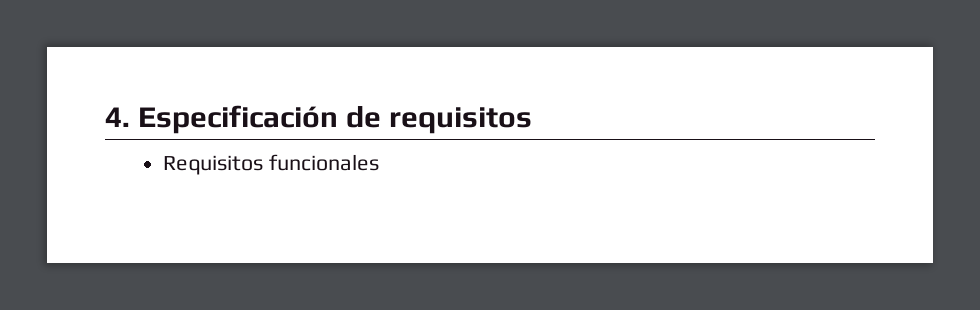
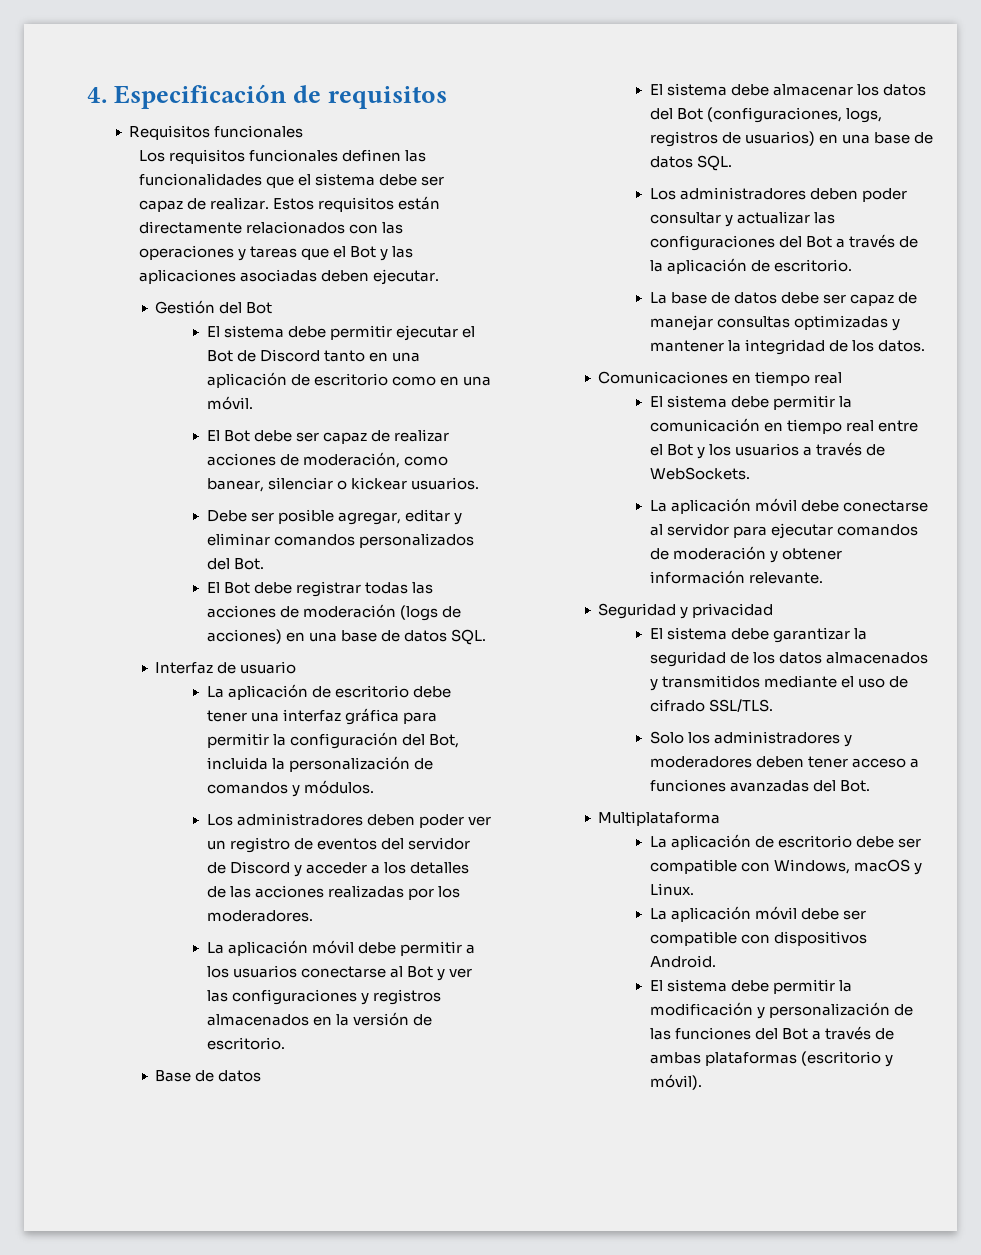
(379, 162) none -> [138,149,426,164] [138,173,444,188] [138,196,440,212] [138,221,403,234] [138,245,414,261] [138,269,439,285] [155,300,273,314] [206,325,476,341] [206,349,421,362] [206,372,492,388] [206,396,253,410] [206,429,450,444] [206,452,449,468] [206,477,480,492] [206,509,463,525] [206,533,475,548] [206,558,264,570] [206,581,434,597] [206,604,462,621] [206,629,487,645] [155,661,297,674] [206,684,452,700] [206,708,438,725] [206,732,460,749] [206,756,434,772] [206,780,375,797] [206,813,492,828] [206,837,471,853] [206,861,470,877] [206,885,461,900] [206,910,313,922] [206,940,476,956] [206,965,473,981] [206,989,442,1005] [206,1012,433,1026] [206,1037,285,1050] [155,1070,262,1082] [649,83,927,96] [649,107,883,123] [649,131,934,147] [649,155,732,171] [649,187,908,202] [649,211,836,227] [649,234,919,251] [649,258,853,274] [649,292,918,306] [649,315,901,331] [649,339,926,355] [598,371,843,386] [649,395,853,410] [649,418,919,434] [649,442,886,459] [649,467,750,480] [649,498,929,514] [649,523,919,539] [649,546,843,563] [649,570,823,584] [598,603,774,619] [649,627,868,643] [649,651,929,667] [649,675,909,691] [649,699,773,712] [649,731,853,747] [649,756,920,768] [649,779,871,792] [598,811,721,826] [649,834,922,850] [649,859,923,875] [649,883,694,896] [649,906,867,922] [649,931,868,946] [649,955,716,968] [649,979,853,994] [649,1002,914,1019] [649,1026,895,1040] [649,1051,894,1067] [649,1074,702,1090] // Los requisitos funcionales definen las funcionalidades que el sistema debe ser capaz de realizar. Estos requisitos están directamente relacionados con las operaciones y tareas que el Bot y las aplicaciones asociadas deben ejecutar. // Gestión del Bot // El sistema debe permitir ejecutar el Bot de Discord tanto en una aplicación de escritorio como en una móvil. // El Bot debe ser capaz de realizar acciones de moderación, como banear, silenciar o kickear usuarios. // Debe ser posible agregar, editar y eliminar comandos personalizados del Bot. // El Bot debe registrar todas las acciones de moderación (logs de acciones) en una base de datos SQL. // Interfaz de usuario // La aplicación de escritorio debe tener una interfaz gráfica para permitir la configuración del Bot, incluida la personalización de comandos y módulos. // Los administradores deben poder ver un registro de eventos del servidor de Discord y acceder a los detalles de las acciones realizadas por los moderadores. // La aplicación móvil debe permitir a los usuarios conectarse al Bot y ver las configuraciones y registros almacenados en la versión de escritorio. // Base de datos // El sistema debe almacenar los datos del Bot (configuraciones, logs, registros de usuarios) en una base de datos SQL. // Los administradores deben poder consultar y actualizar las configuraciones del Bot a través de la aplicación de escritorio. // La base de datos debe ser capaz de manejar consultas optimizadas y mantener la integridad de los datos. // Comunicaciones en tiempo real // El sistema debe permitir la comunicación en tiempo real entre el Bot y los usuarios a través de WebSockets. // La aplicación móvil debe conectarse al servidor para ejecutar comandos de moderación y obtener información relevante. // Seguridad y privacidad // El sistema debe garantizar la seguridad de los datos almacenados y transmitidos mediante el uso de cifrado SSL/TLS. // Solo los administradores y moderadores deben tener acceso a funciones avanzadas del Bot. // Multiplataforma // La aplicación de escritorio debe ser compatible con Windows, macOS y Linux. // La aplicación móvil debe ser compatible con dispositivos Android. // El sistema debe permitir la modificación y personalización de las funciones del Bot a través de ambas plataformas (escritorio y móvil).

